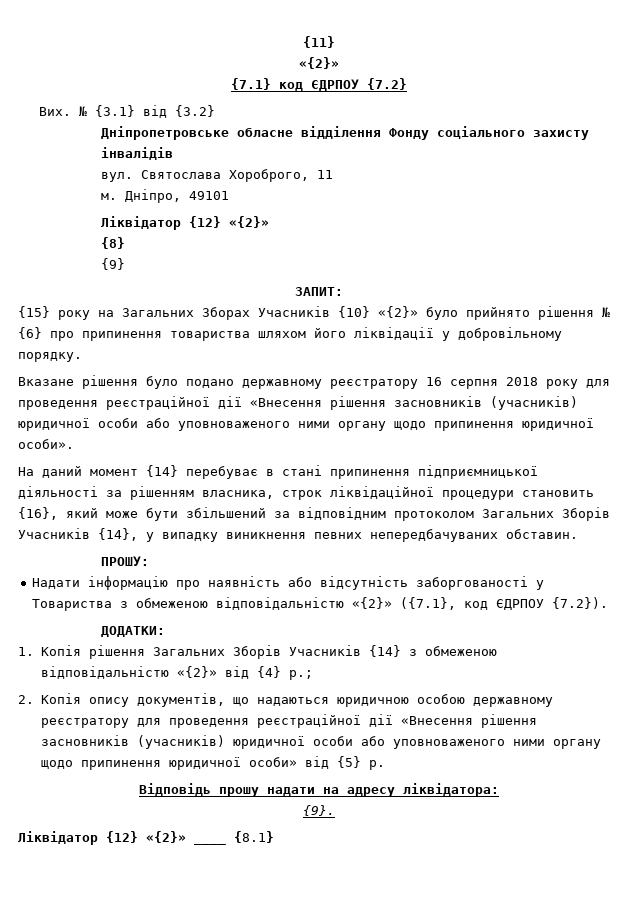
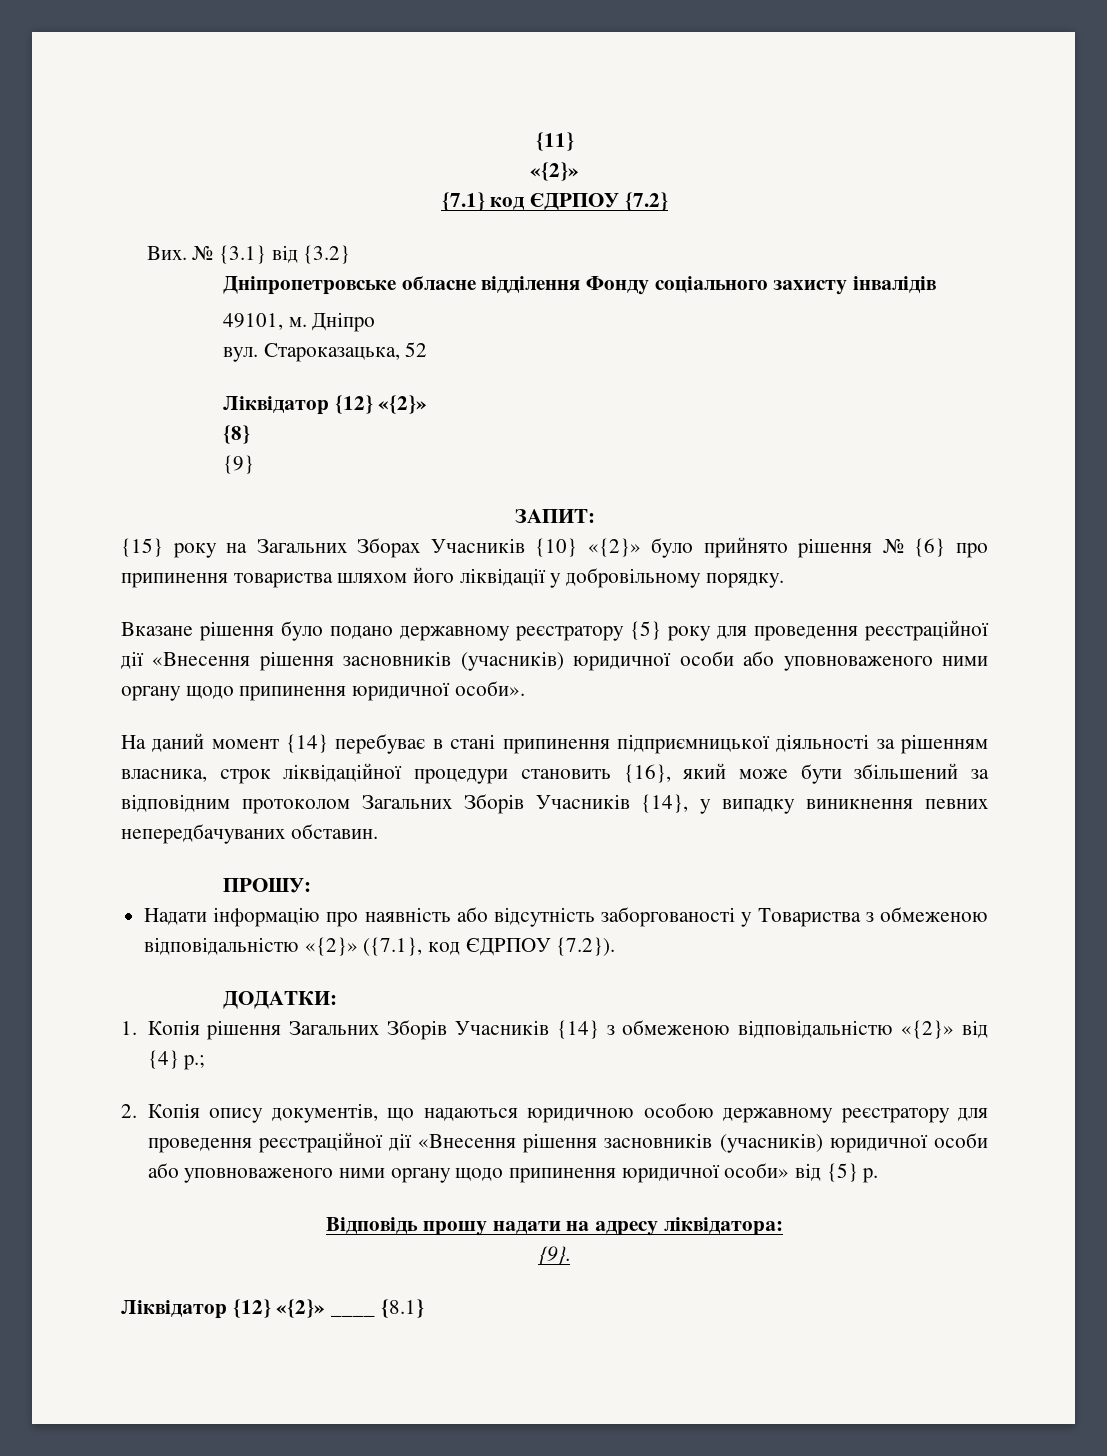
[101,169,334,182] [101,189,230,203] вул. Святослава Хороброго, 11 // м. Дніпро, 49101 -> [222,312,376,332] [222,342,428,362] 49101, м. Дніпро // вул. Староказацька, 52
[426,377,538,389] 16 серпня 2018 -> [630,621,661,640] {5}

